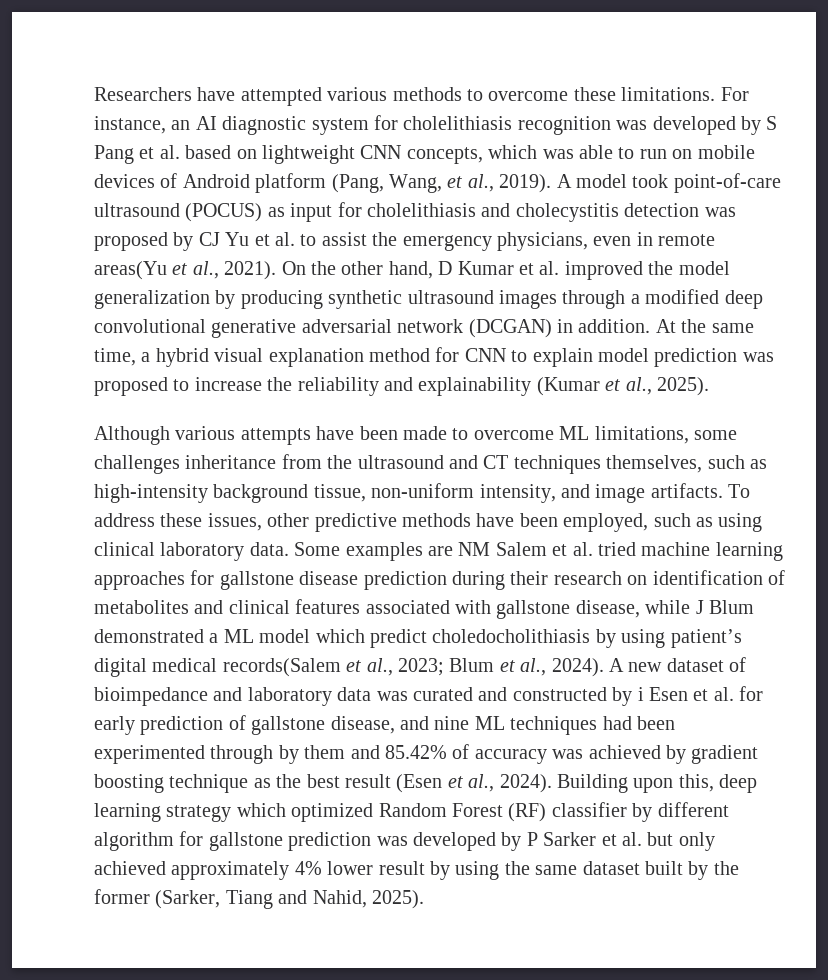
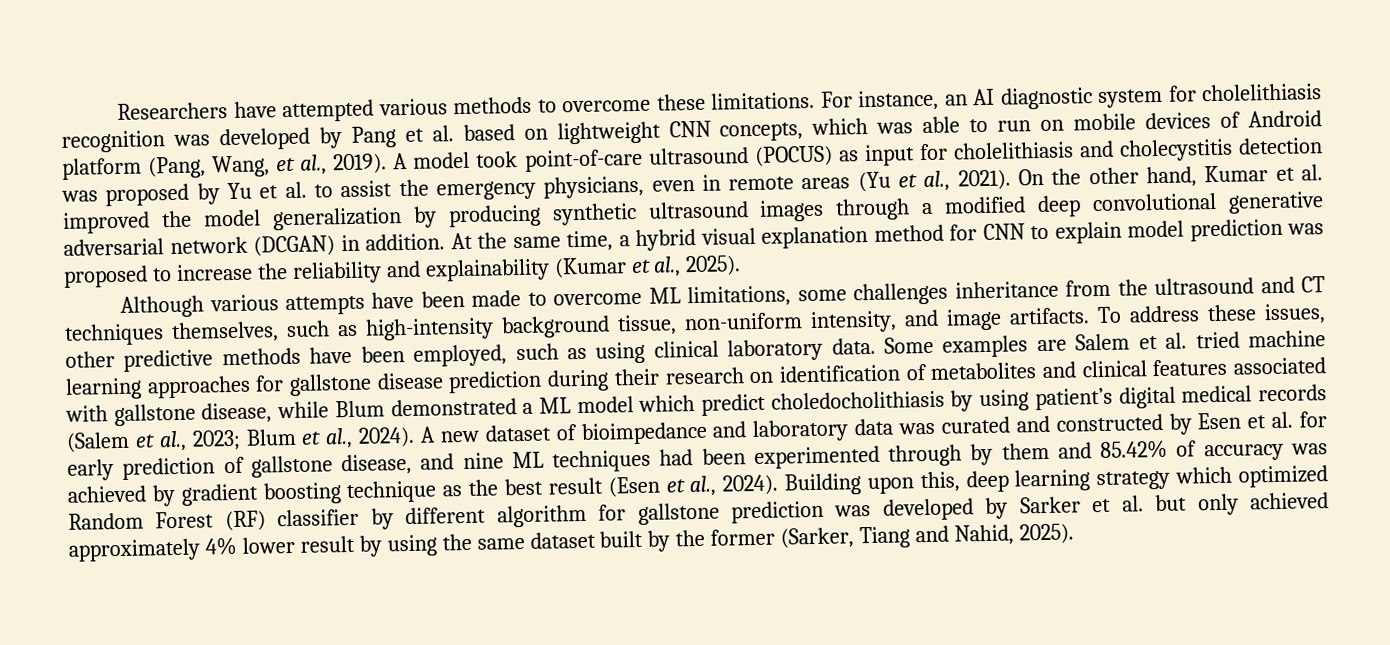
[766,116,778,130] S -> (342, 138) none
[198,232,220,246] CJ -> (220, 194) none
[94,261,167,280] areas(Yu -> [801,171,891,193] areas (Yu
[438,261,453,275] D -> (1198, 177) none
[458,542,491,556] NM -> (1067, 345) none
[695,600,704,614] J -> (330, 410) none
[222,658,341,677] records(Salem -> [1258,384,1328,402] [66,431,130,453] records (Salem
[637,687,644,701] i -> (1193, 424) none
[526,832,538,846] P -> (1009, 508) none

